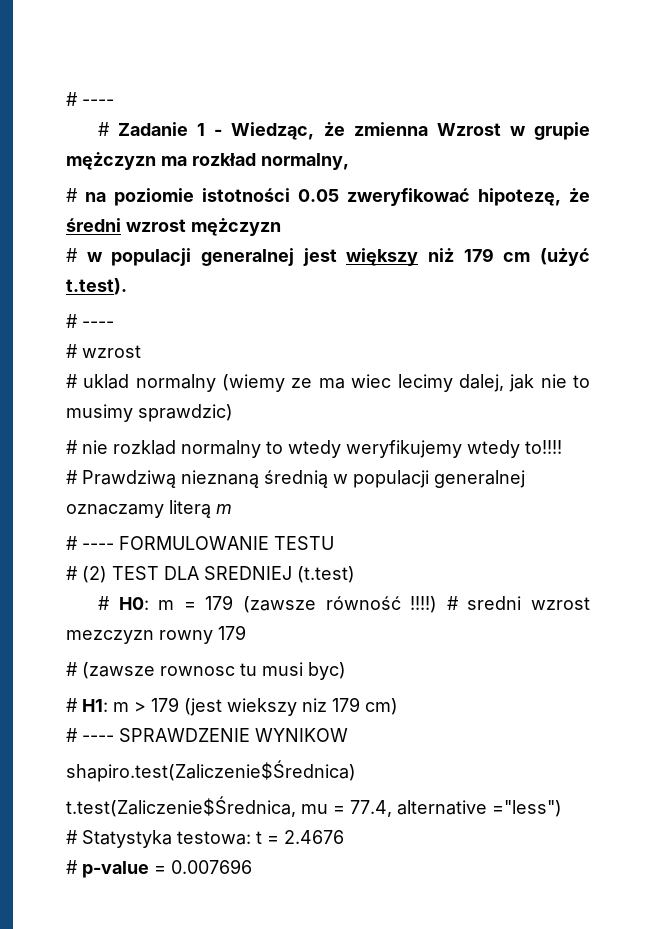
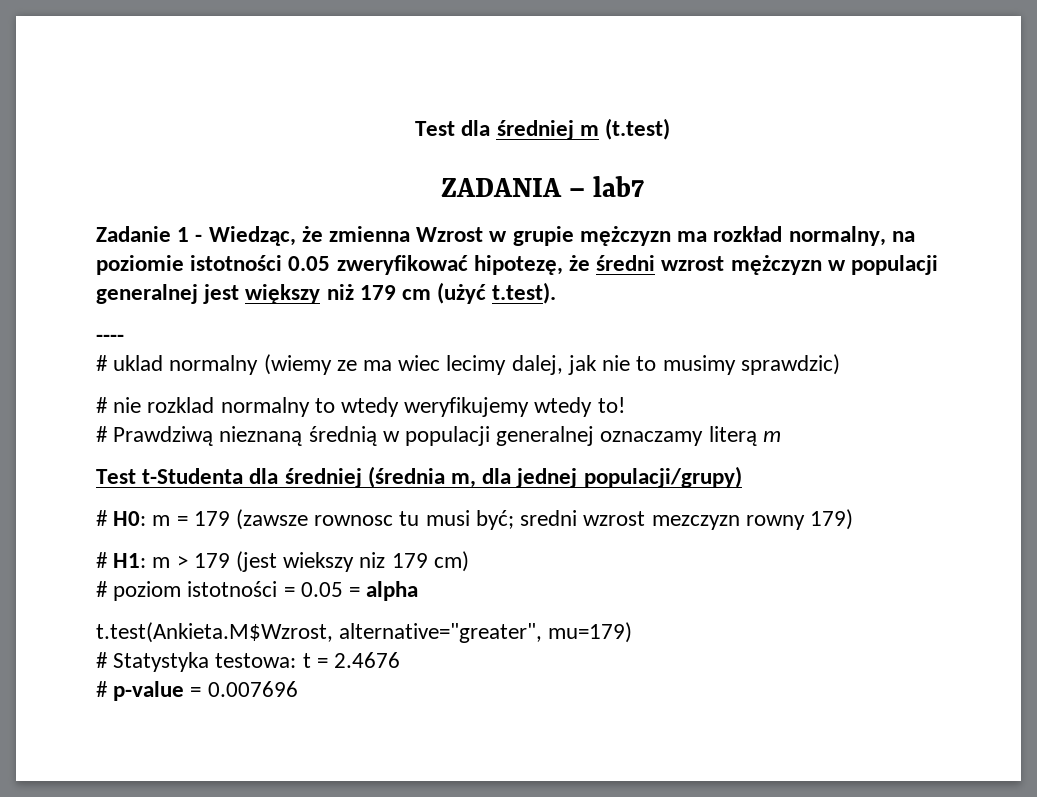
[66,92,114,106] [97,122,110,136] # ---- // # -> [415,118,670,140] [440,176,645,197] Test dla średniej m (t.test) // ZADANIA – lab7 //
[66,188,78,202] // # -> (886, 236) none
[66,248,78,262] // # -> (822, 265) none
[66,314,114,328] [66,344,141,358] # ---- // # wzrost -> [96,334,124,342] ----
[525,440,562,454] to!!!! -> [597,397,625,413] to!
[66,536,334,550] [66,566,355,583] # ---- FORMULOWANIE TESTU // # (2) TEST DLA SREDNIEJ (t.test) -> [96,466,742,488] Test t-Studenta dla średniej (średnia m, dla jednej populacji/grupy)
[325,596,590,613] [66,625,246,644] [66,662,346,680] równość !!!!) # sredni wzrost mezczyzn rowny 179 // # (zawsze rownosc tu musi byc) -> [314,509,853,530] rownosc tu musi być; sredni wzrost mezczyzn rowny 179)
[82,728,348,742] [66,760,356,782] [66,796,562,817] ---- SPRAWDZENIE WYNIKOW // shapiro.test(Zaliczenie$Średnica) // t.test(Zaliczenie$Średnica, mu = 77.4, alternative ="less") -> [113,581,419,601] [96,622,633,643] poziom istotności = 0.05 = alpha // t.test(Ankieta.M$Wzrost, alternative="greater", mu=179)

